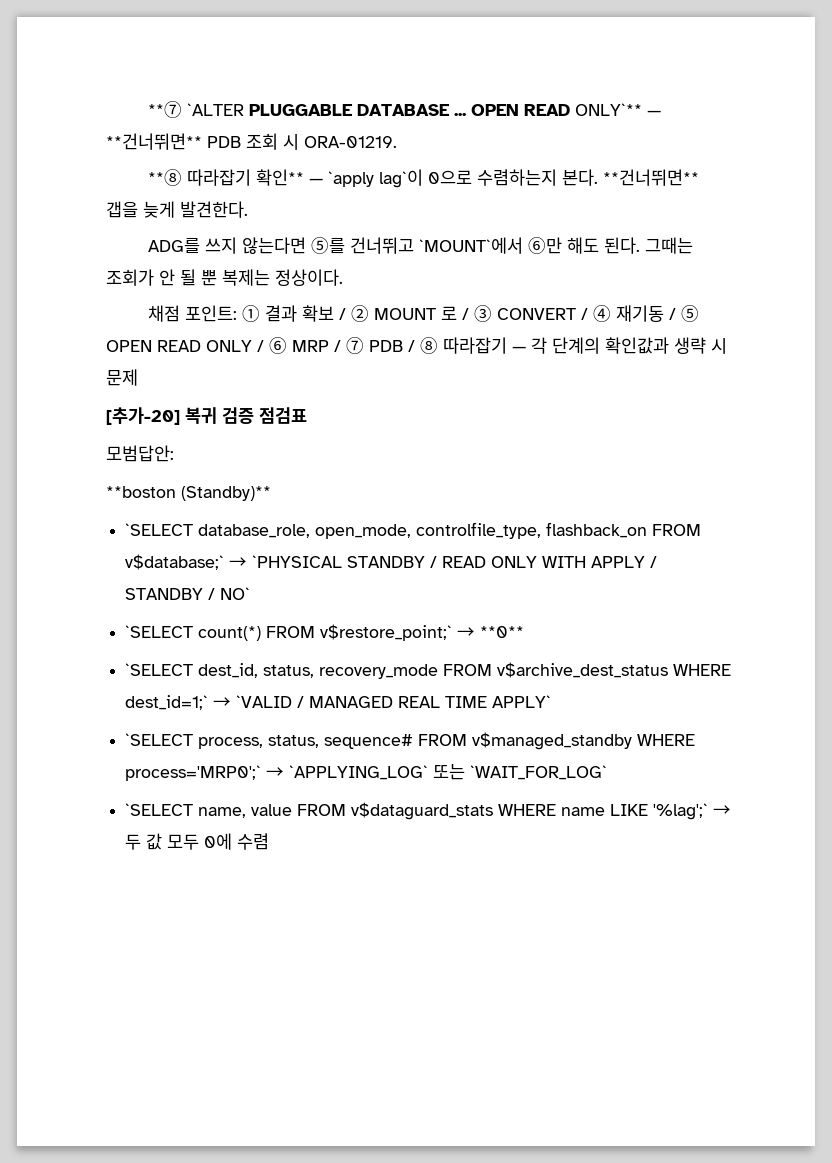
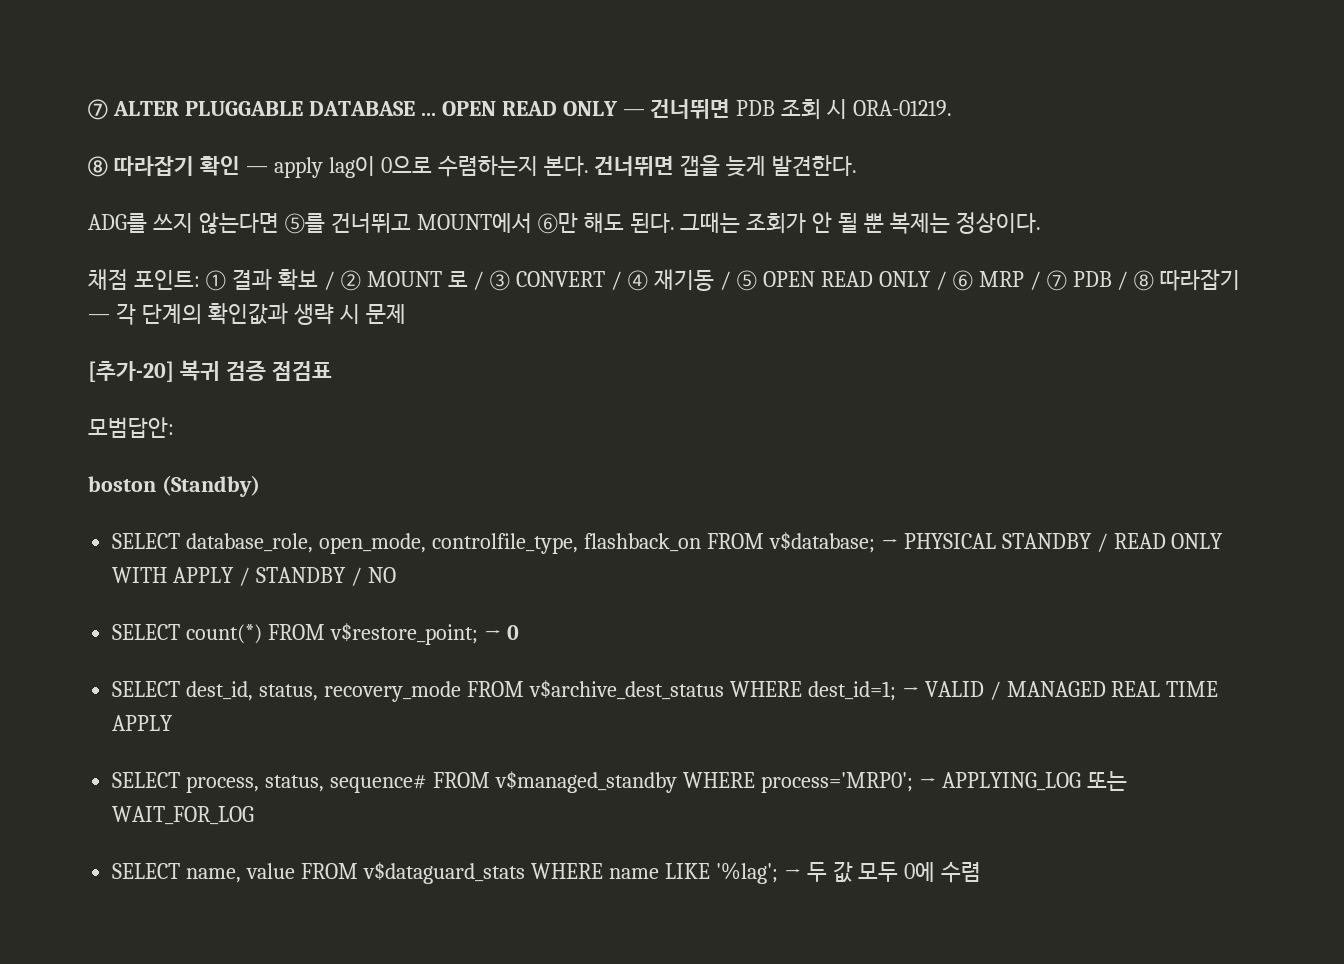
[147,101,244,118] **⑦ `ALTER -> [88,99,179,120] ⑦ ALTER
[574,103,661,116] [106,133,202,150] ONLY`** — **건너뛰면** -> [562,99,731,119] ONLY — 건너뛰면
[147,169,423,188] **⑧ 따라잡기 확인** — `apply lag`이 -> [88,156,375,178] ⑧ 따라잡기 확인 — apply lag이
[602,169,699,186] **건너뛰면** -> [594,156,675,176] 건너뛰면
[418,237,523,254] `MOUNT`에서 -> [416,213,532,233] MOUNT에서
[106,486,271,501] [125,523,194,536] **boston (Standby)** // `SELECT -> [88,475,260,497] [112,533,181,549] boston (Standby) // SELECT
[125,554,343,570] v$database;` → `PHYSICAL -> [768,532,996,553] v$database; → PHYSICAL
[220,587,251,600] [125,624,525,641] [125,663,194,676] NO` // `SELECT count(*) FROM v$restore_point;` → **0** // `SELECT -> [367,567,396,583] [112,623,519,645] [112,681,181,697] NO // SELECT count(*) FROM v$restore_point; → 0 // SELECT
[125,695,293,710] dest_id=1;` → `VALID -> [807,681,984,701] dest_id=1; → VALID
[492,695,552,708] [125,733,194,746] APPLY` // `SELECT -> [112,715,174,731] [112,772,181,788] APPLY // SELECT
[125,763,608,781] [125,803,194,816] process='MRP0';` → `APPLYING_LOG` 또는 `WAIT_FOR_LOG` // `SELECT -> [760,771,1127,793] [112,806,255,825] [112,863,181,879] process='MRP0'; → APPLYING_LOG 또는 WAIT_FOR_LOG // SELECT
[653,803,709,820] '%lag';` -> [715,862,778,884] '%lag';

